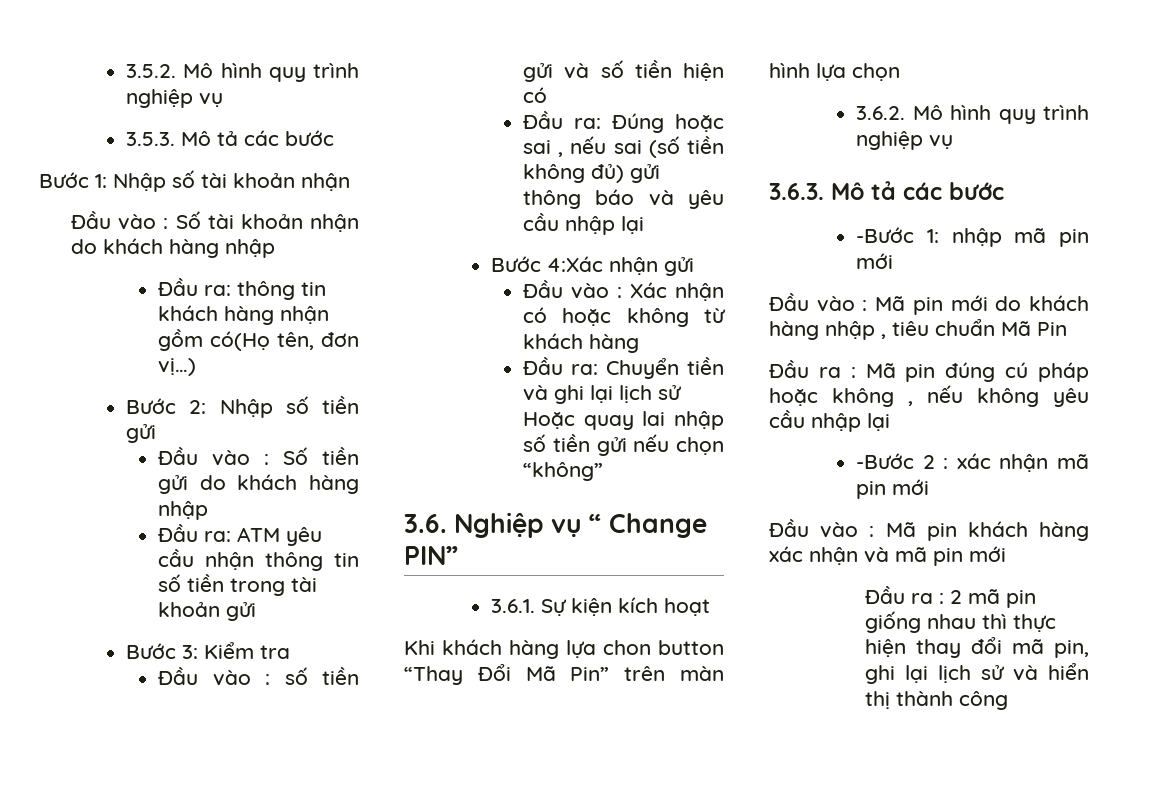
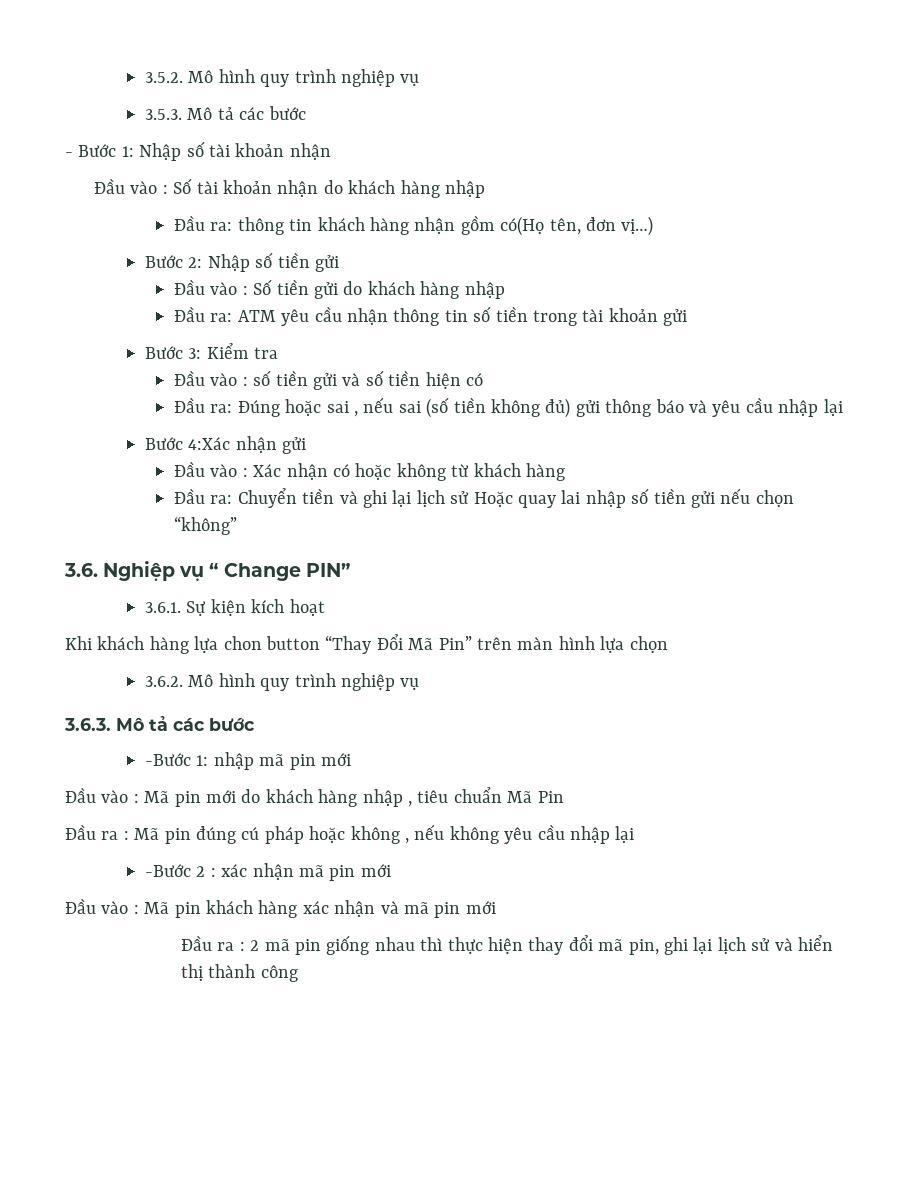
(335, 138) none -> [65,152,73,157] -

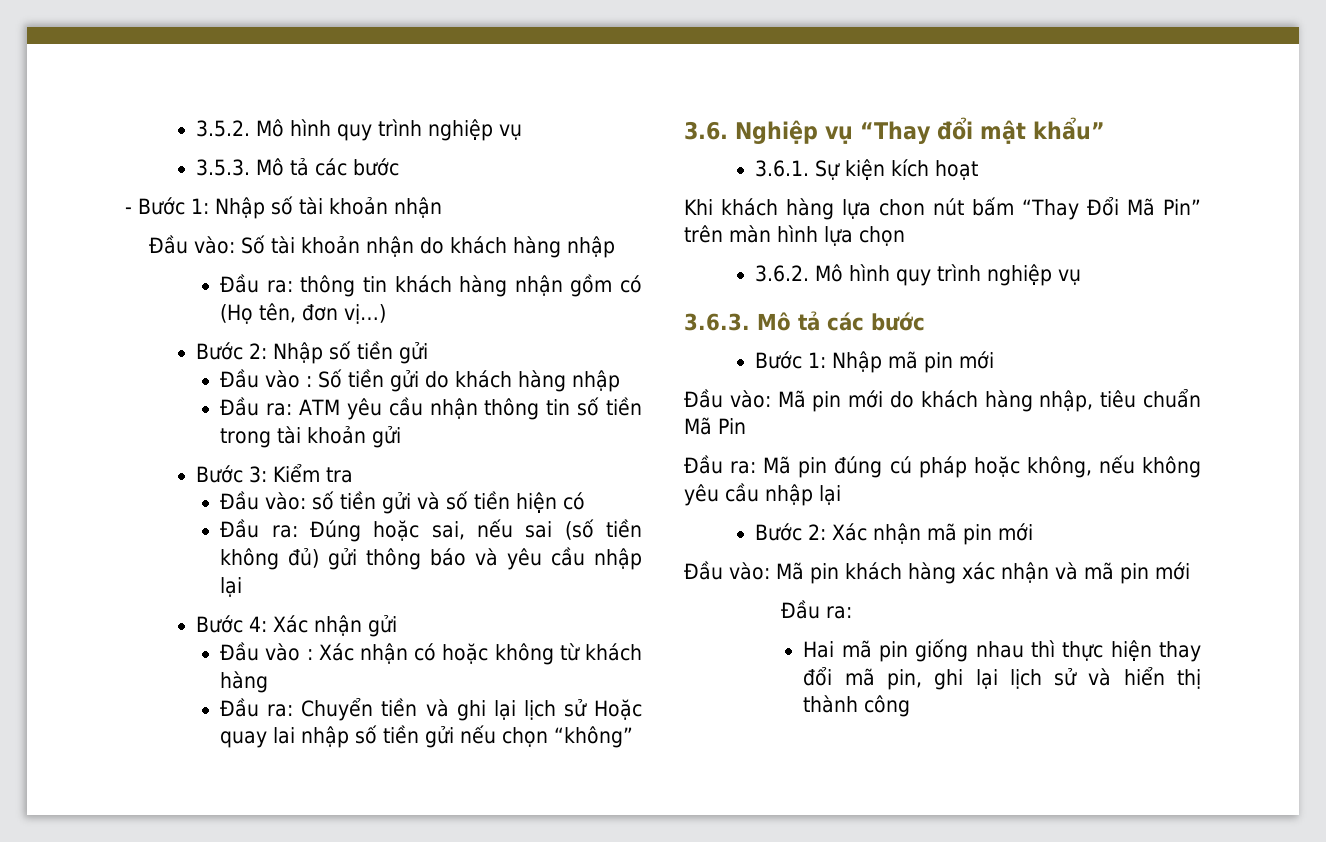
[130,181,168,194] vào : -> [194,236,236,254] vào:
[500,216,545,236] có(Họ -> [620,275,643,293] [220,304,254,324] có (Họ
[210,373,248,386] vào : -> [265,492,307,510] vào:
[326,401,359,417] sai , -> [431,521,465,540] sai,
[188,437,231,450] 4:Xác -> [249,615,309,633] 4: Xác
[209,563,350,581] “ Change PIN” -> [860,117,1105,144] “Thay đổi mật khẩu”
[266,636,320,650] button -> [933,197,1015,216] nút bấm
[145,752,352,770] [65,787,139,803] -Bước 1: nhập mã pin mới // Đầu vào : -> [755,351,995,373] [684,389,771,408] Bước 1: Nhập mã pin mới // Đầu vào:
[362,789,412,807] nhập , -> [1039,390,1094,412] nhập,
[101,831,129,840] ra : -> [730,461,757,474] ra:
[350,826,409,844] không , -> [1026,456,1092,478] không,
[145,864,248,877] -Bước 2 : xác -> [755,523,868,541] Bước 2: Xác
[101,901,139,914] vào : -> [729,562,770,580] vào:
[217,940,260,951] ra : 2 -> [825,606,852,619] [803,641,835,658] ra: // Hai

